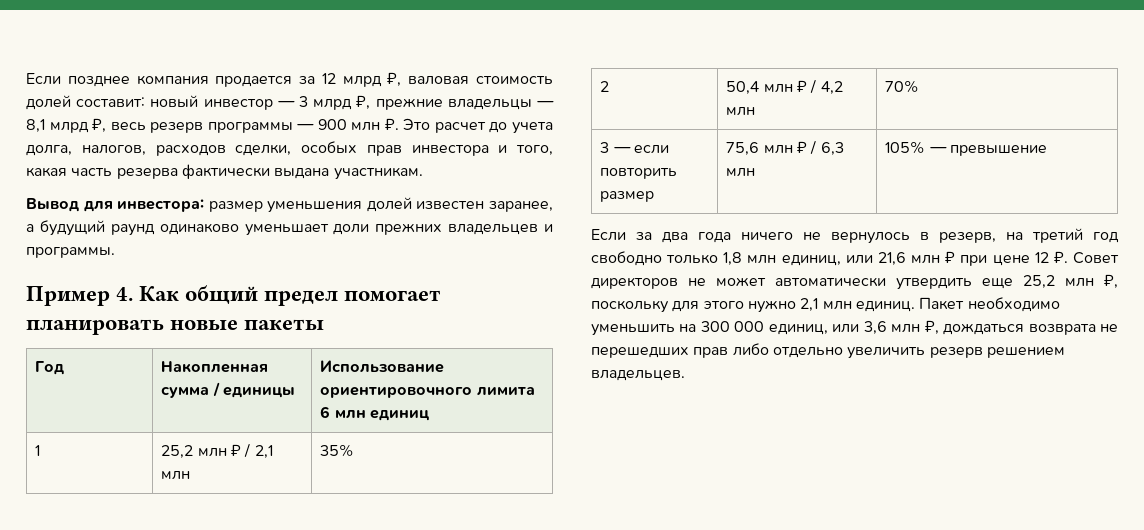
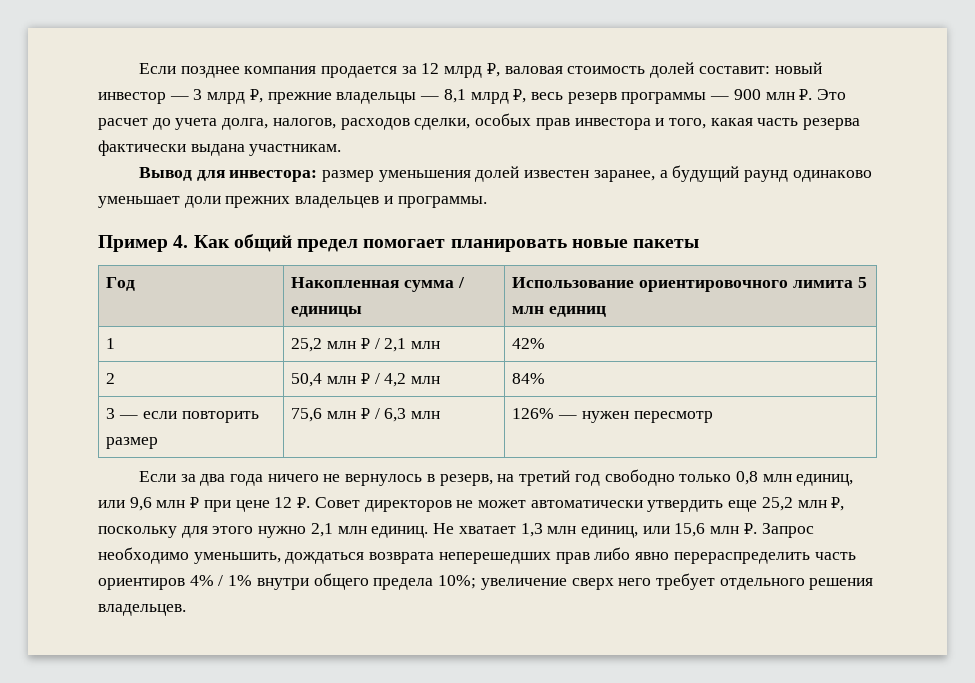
[320,406,331,418] 6 -> [857,277,867,288] 5
[320,444,355,457] 35% -> [512,338,546,349] 42%
[885,80,920,93] 70% -> [512,373,546,384] 84%
[885,141,1047,156] 105% — превышение -> [512,408,713,423] 126% — нужен пересмотр
[723,252,906,266] 1,8 млн единиц, или 21,6 -> [736,471,854,486] [98,497,152,511] 0,8 млн единиц, или 9,6
[919,297,1060,312] [591,320,1118,336] [591,343,1065,359] Пакет необходимо уменьшить на 300 000 единиц, или 3,6 млн ₽, дождаться возврата не перешедших прав либо отдельно увеличить резерв решением -> [433,523,814,538] [98,547,856,564] [98,573,874,590] Не хватает 1,3 млн единиц, или 15,6 млн ₽. Запрос необходимо уменьшить, дождаться возврата неперешедших прав либо явно перераспределить часть ориентиров 4% / 1% внутри общего предела 10%; увеличение сверх него требует отдельного решения

